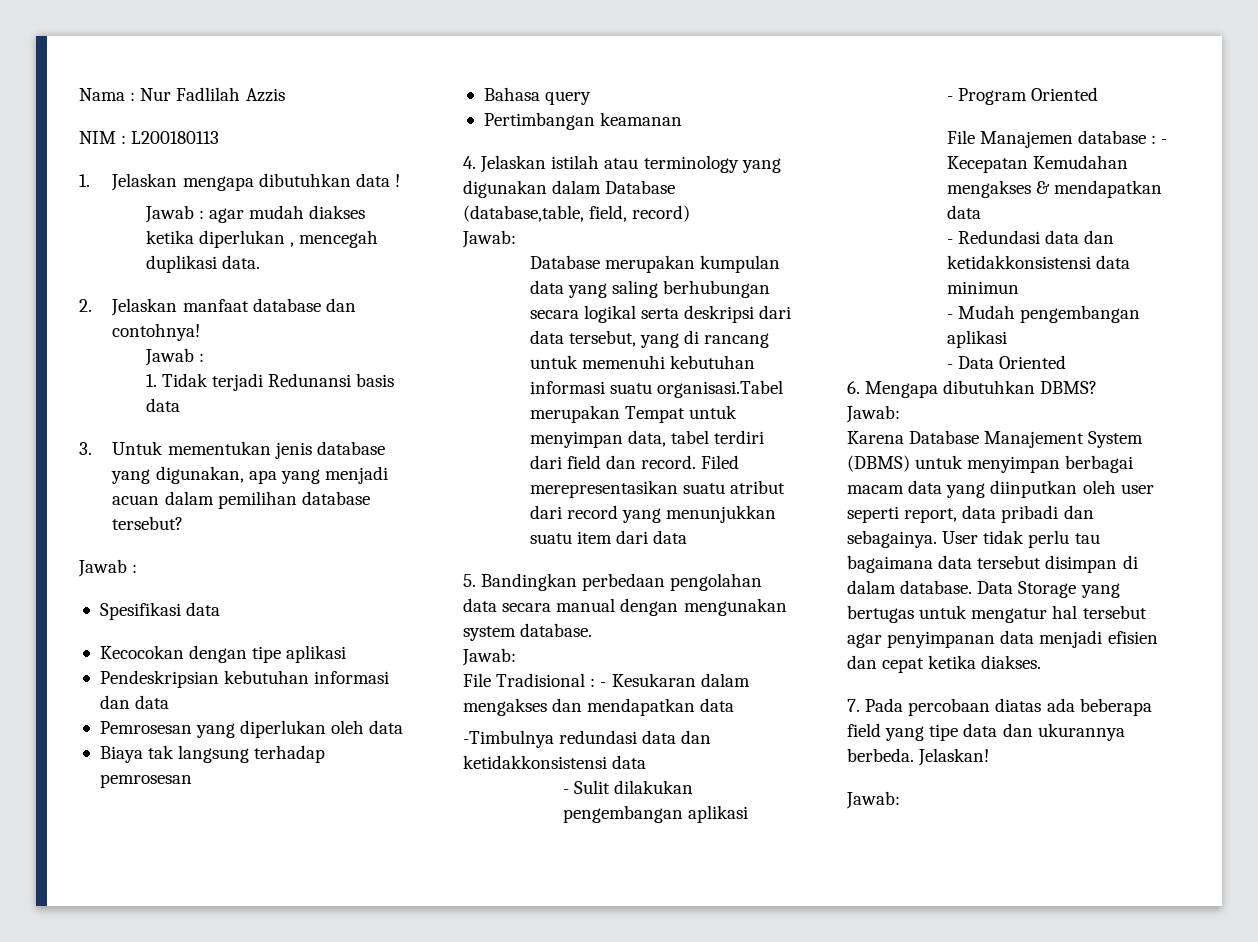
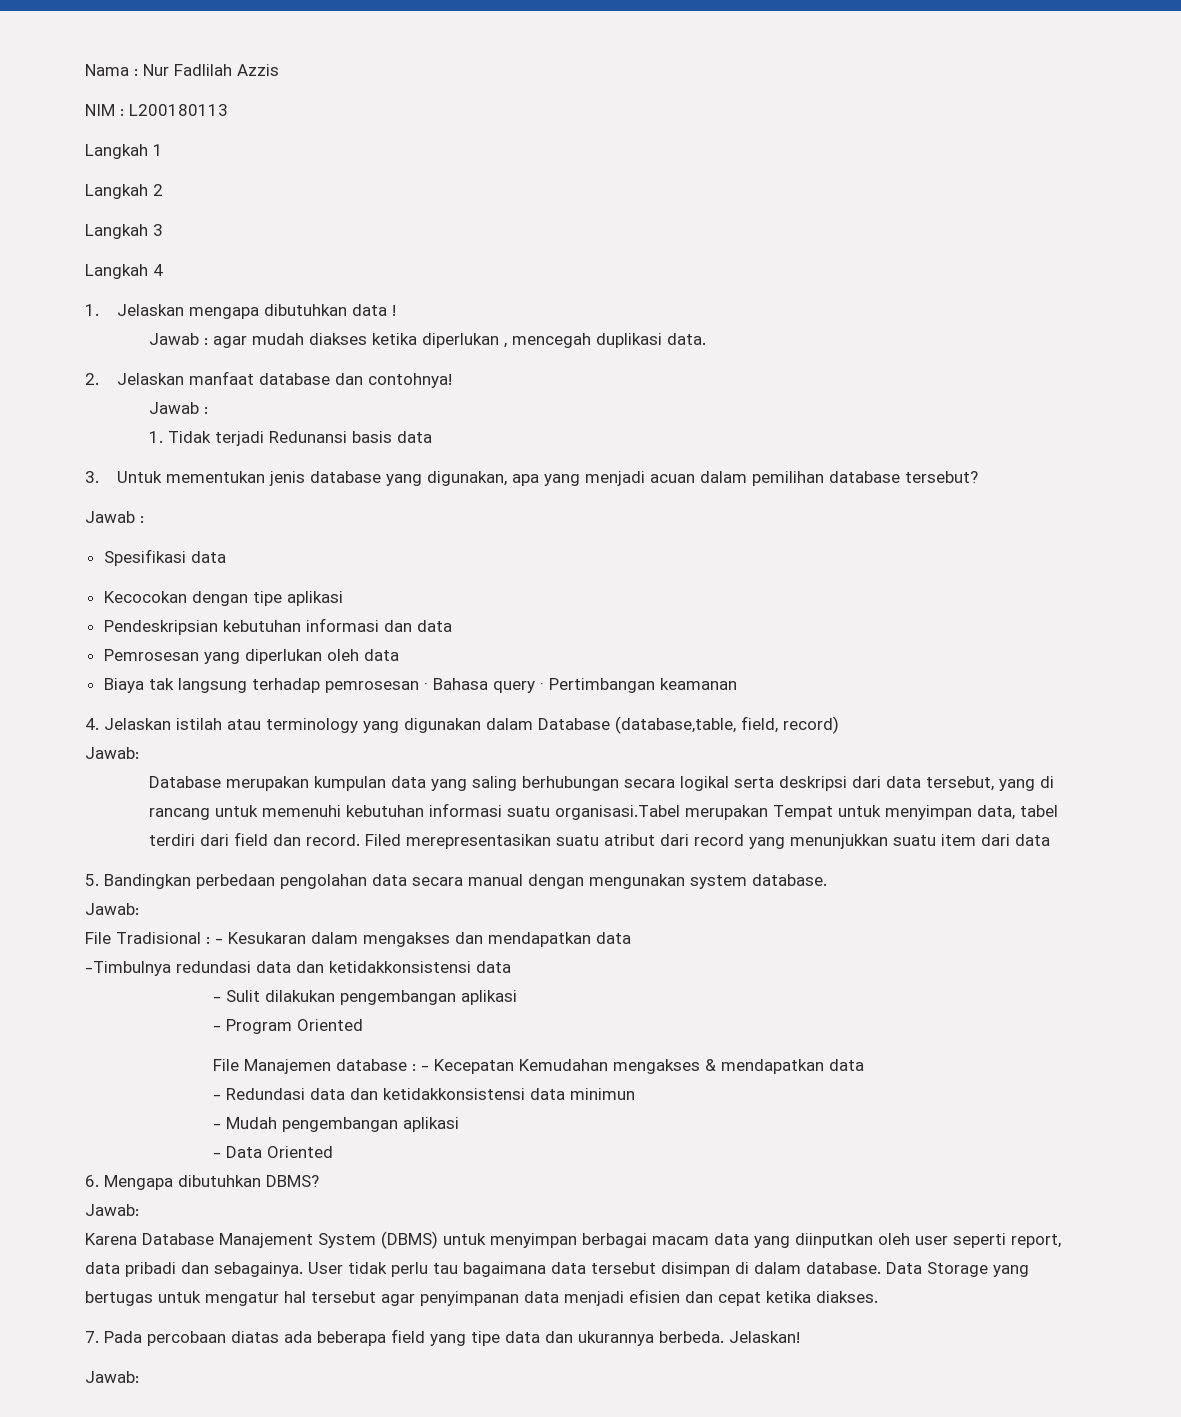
(220, 137) none -> [85,144,163,159] [85,184,163,199] [85,224,163,239] [85,264,163,279] // Langkah 1 // Langkah 2 // Langkah 3 // Langkah 4
(192, 781) // -> [423,682,428,690] ·
(592, 98) // -> [539,682,544,690] ·

